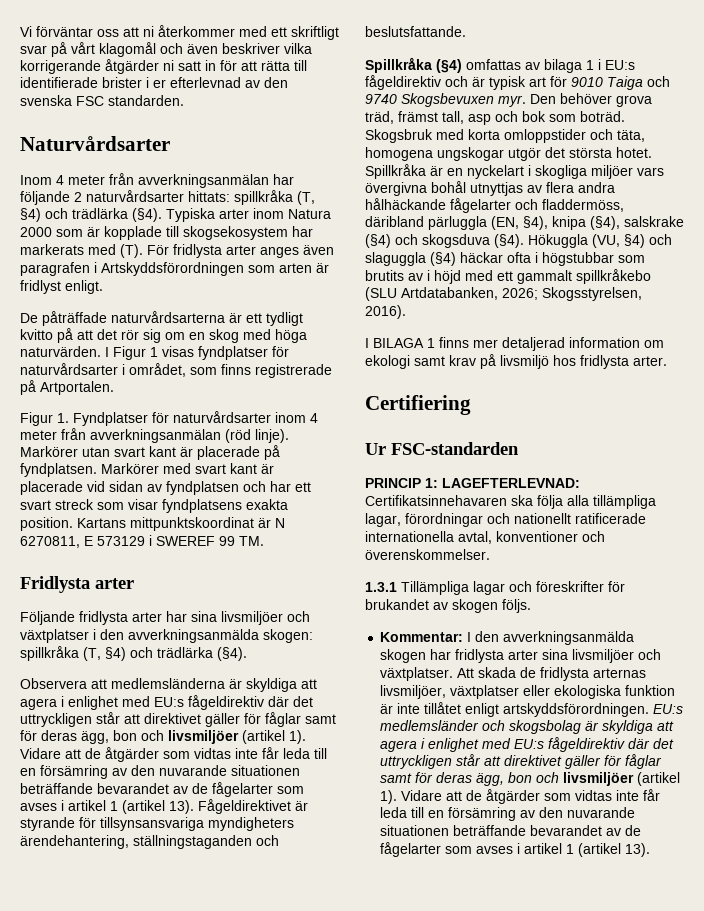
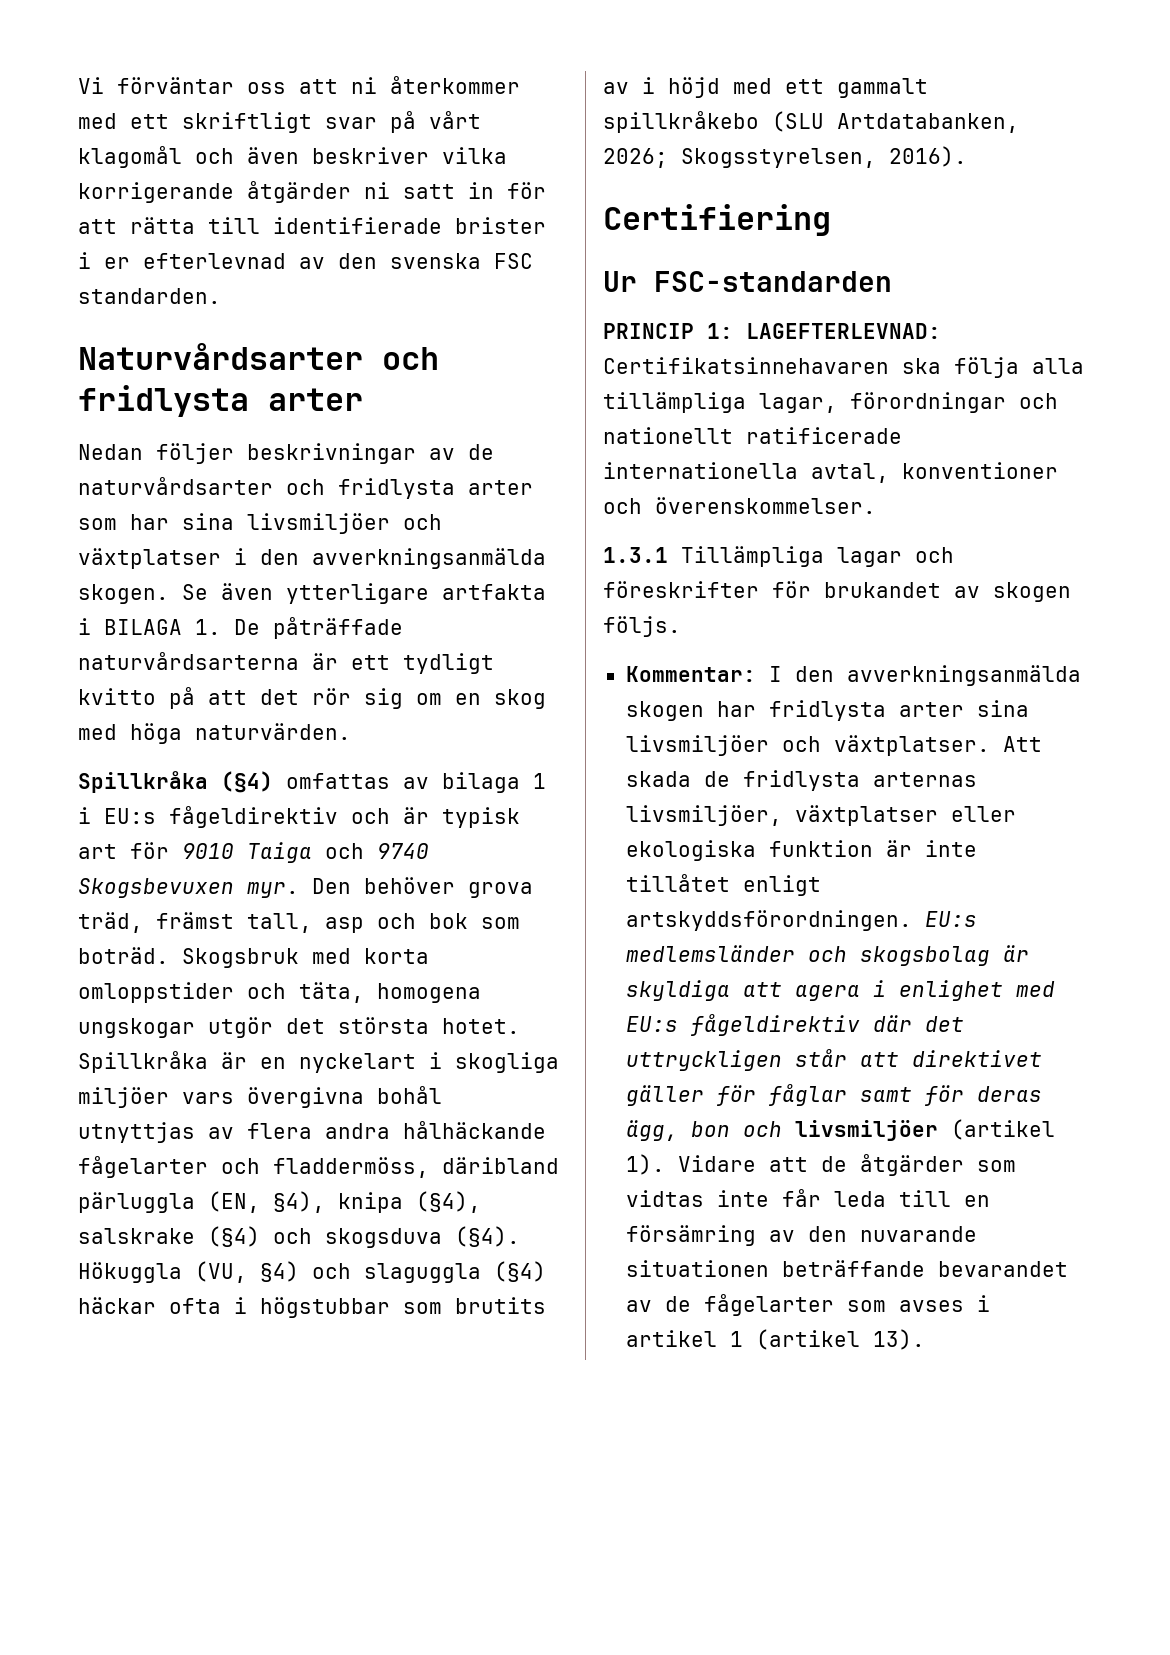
[20,173,294,188] [20,190,315,205] [20,208,331,222] [20,226,313,240] [20,244,334,258] [20,262,329,276] [20,280,103,294] // Inom 4 meter från avverkningsanmälan har följande 2 naturvårdsarter hittats: spillkråka (T, §4) och trädlärka (§4). Typiska arter inom Natura 2000 som är kopplade till skogsekosystem har markerats med (T). För fridlysta arter anges även paragrafen i Artskyddsförordningen som arten är fridlyst enligt. // -> [382,347,439,370] [78,385,363,417] [78,443,494,464] [78,477,533,499] [78,513,442,534] [78,548,546,569] [78,583,546,604] [78,618,221,635] och fridlysta arter // Nedan följer beskrivningar av de naturvårdsarter och fridlysta arter som har sina livsmiljöer och växtplatser i den avverkningsanmälda skogen. Se även ytterligare artfakta i BILAGA 1.
[105,346,289,360] [20,363,332,378] [20,380,114,395] [20,411,318,426] [20,428,289,443] [20,445,280,460] [20,463,274,477] [20,481,311,495] [20,499,288,513] [20,517,285,531] [20,535,264,548] [20,576,134,593] [20,611,310,625] [20,629,313,643] [20,646,247,661] [20,678,317,692] [20,695,313,710] [20,712,336,727] [20,730,306,744] [20,747,327,762] [20,765,300,779] [20,782,304,797] [20,799,308,814] [20,817,294,831] [20,835,279,849] [365,26,466,37] I Figur 1 visas fyndplatser för naturvårdsarter i området, som finns registrerade på Artportalen. // Figur 1. Fyndplatser för naturvårdsarter inom 4 meter från avverkningsanmälan (röd linje). Markörer utan svart kant är placerade på fyndplatsen. Markörer med svart kant är placerade vid sidan av fyndplatsen och har ett svart streck som visar fyndplatsens exakta position. Kartans mittpunktskoordinat är N 6270811, E 573129 i SWEREF 99 TM. // Fridlysta arter // Följande fridlysta arter har sina livsmiljöer och växtplatser i den avverkningsanmälda skogen: spillkråka (T, §4) och trädlärka (§4). // Observera att medlemsländerna är skyldiga att agera i enlighet med EU:s fågeldirektiv där det uttryckligen står att direktivet gäller för fåglar samt för deras ägg, bon och livsmiljöer (artikel 1). Vidare att de åtgärder som vidtas inte får leda till en försämring av den nuvarande situationen beträffande bevarandet av de fågelarter som avses i artikel 1 (artikel 13). Fågeldirektivet är styrande för tillsynsansvariga myndigheters ärendehantering, ställningstaganden och beslutsfattande. -> (351, 731) none
[365,337,664,351] [365,354,667,369] // I BILAGA 1 finns mer detaljerad information om ekologi samt krav på livsmiljö hos fridlysta arter. -> (967, 156) none

